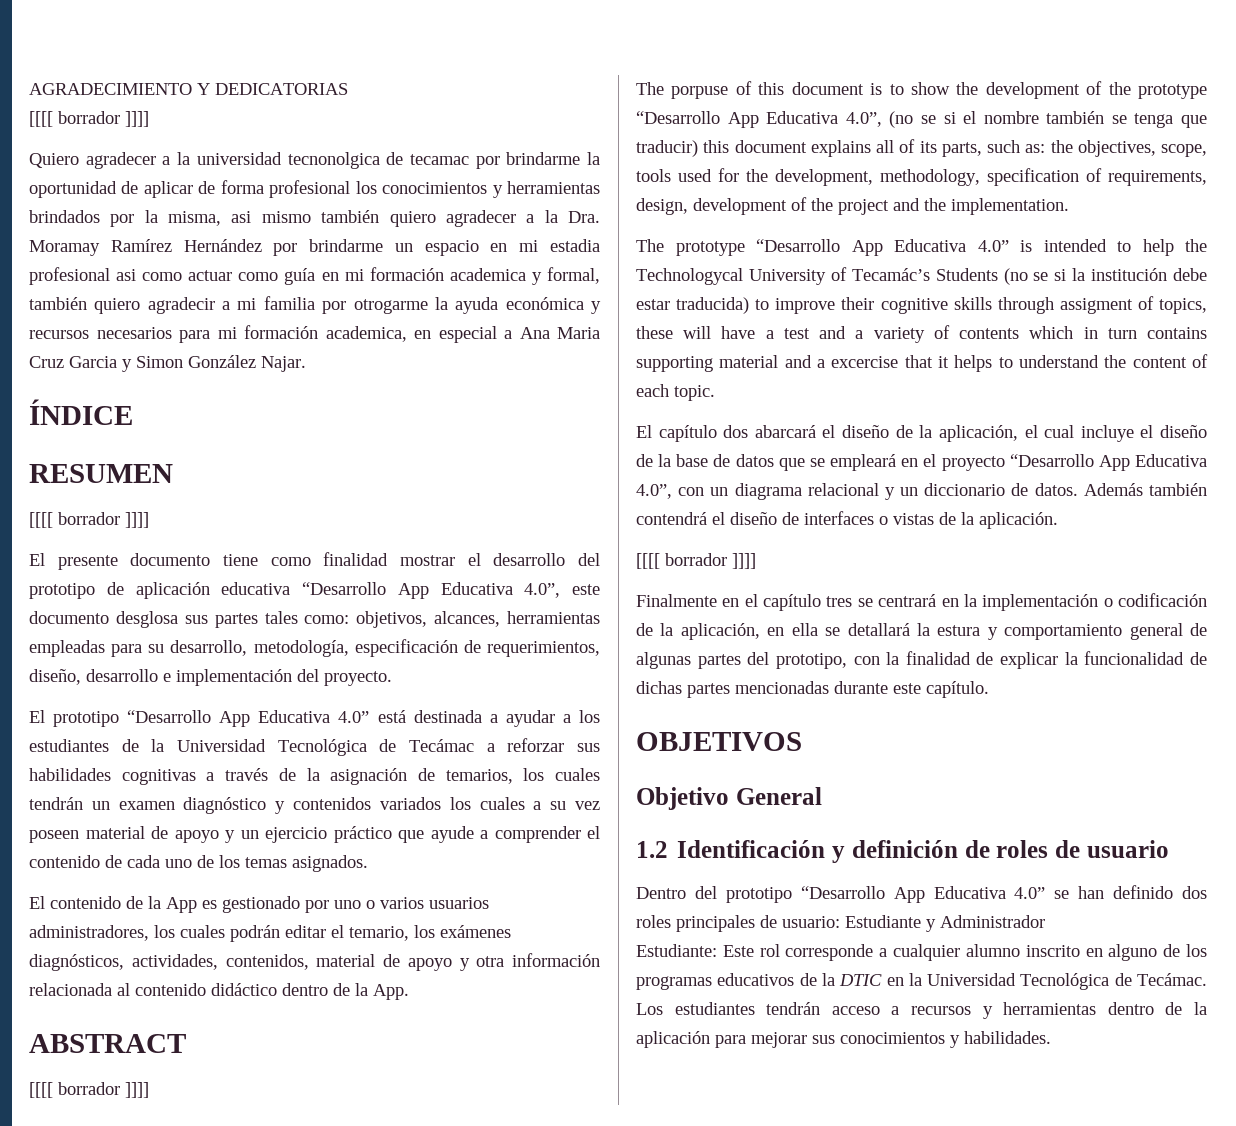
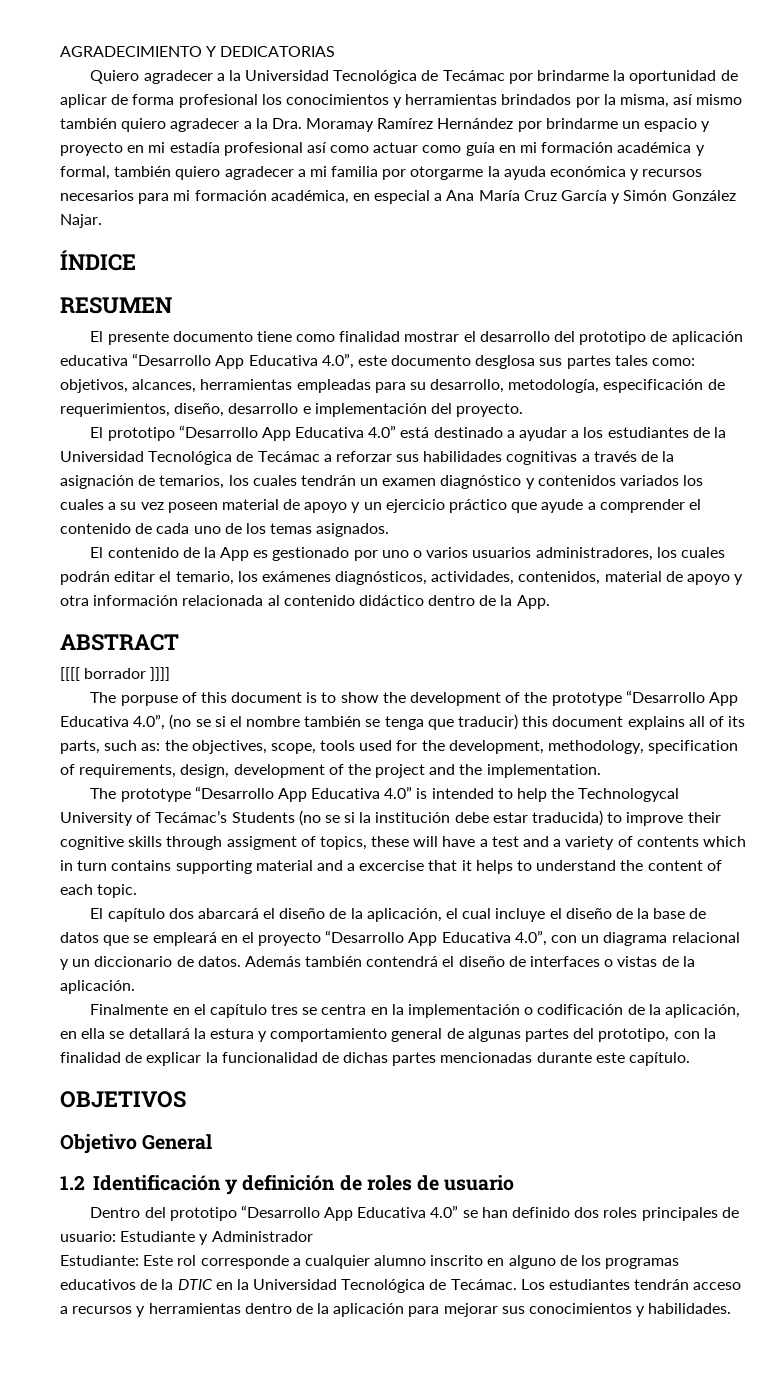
[29,111,149,127] // [[[[ borrador ]]]] -> (336, 51) none
[196,152,469,169] universidad tecnonolgica de tecamac -> [245,70,505,84] Universidad Tecnológica de Tecámac
[231,211,252,223] asi -> [673,94,694,105] así
[490,239,600,252] [29,267,137,285] en mi estadia profesional asi -> [701,121,711,132] [60,142,327,156] y proyecto en mi estadía profesional así
[449,268,526,281] academica -> [617,142,692,153] académica
[147,297,215,314] agradecir -> [224,166,294,180] agradecer
[353,299,428,314] otrogarme -> [410,166,484,180] otorgarme
[325,326,407,342] academica, -> [270,190,349,204] académica,
[557,327,600,339] [29,356,183,372] Maria Cruz Garcia y Simon -> [478,190,668,204] María Cruz García y Simón
[29,512,149,528] // [[[[ borrador ]]]] -> (172, 305) none
[413,710,482,723] destinada -> [433,427,503,438] destinado
[851,268,930,281] Tecamác’s -> [155,810,228,823] Tecámac’s
[636,553,756,569] // [[[[ borrador ]]]] -> (135, 987) none
[878,594,937,607] centrará -> [321,1004,367,1015] centra

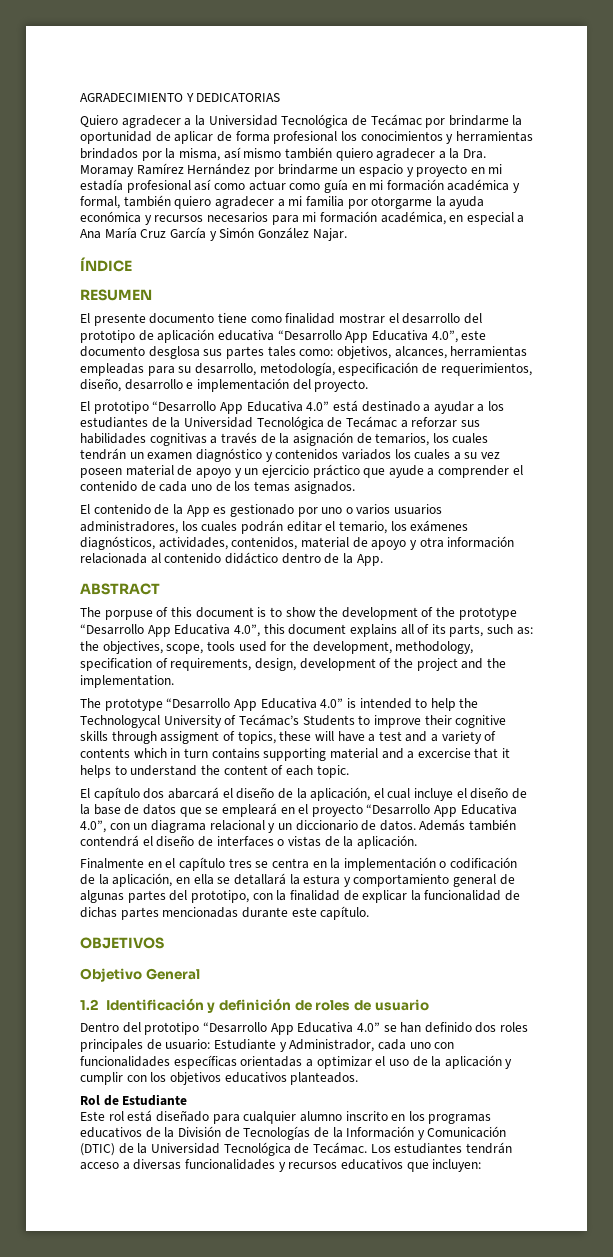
[60,667,171,681] // [[[[ borrador ]]]] -> (160, 589) none
[169,714,519,730] (no se si el nombre también se tenga que traducir) -> (260, 630) none
[298,810,604,826] (no se si la institución debe estar traducida) -> (355, 720) none
[211,1231,313,1242] [60,1255,301,1269] Administrador // Estudiante: Este rol corresponde a -> [289,1039,455,1052] [80,1055,513,1069] [80,1072,359,1085] [80,1094,188,1106] [80,1110,240,1124] Administrador, cada uno con funcionalidades específicas orientadas a optimizar el uso de la aplicación y cumplir con los objetivos educativos planteados. // Rol de Estudiante // Este rol está diseñado para
[508,1255,577,1269] alguno de -> (406, 1117) none
[177,1279,233,1290] DTIC en -> [177,1126,507,1140] [80,1143,134,1156] División de Tecnologías de la Información y Comunicación (DTIC) de
[72,1303,732,1317] recursos y herramientas dentro de la aplicación para mejorar sus conocimientos y habilidades. -> [133,1159,482,1172] diversas funcionalidades y recursos educativos que incluyen:

